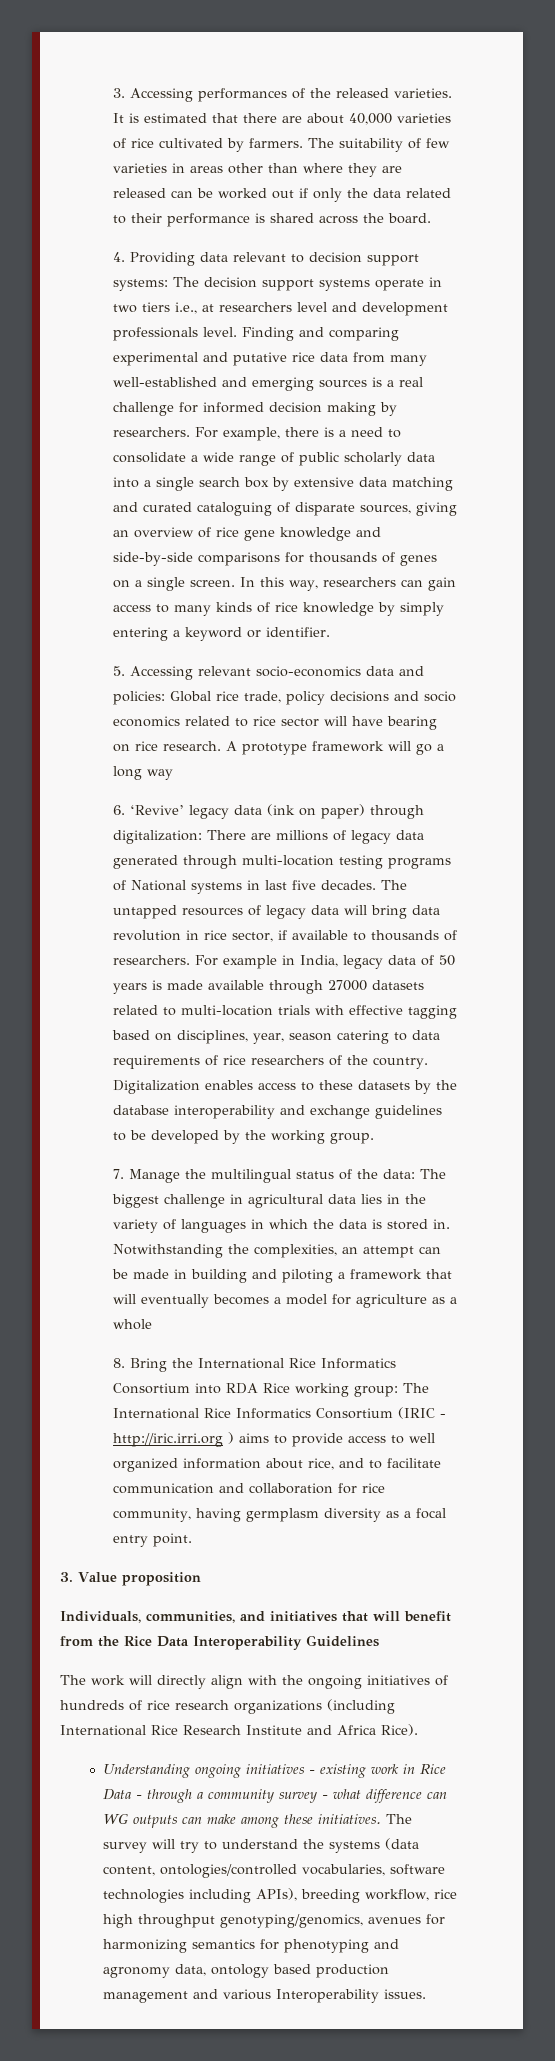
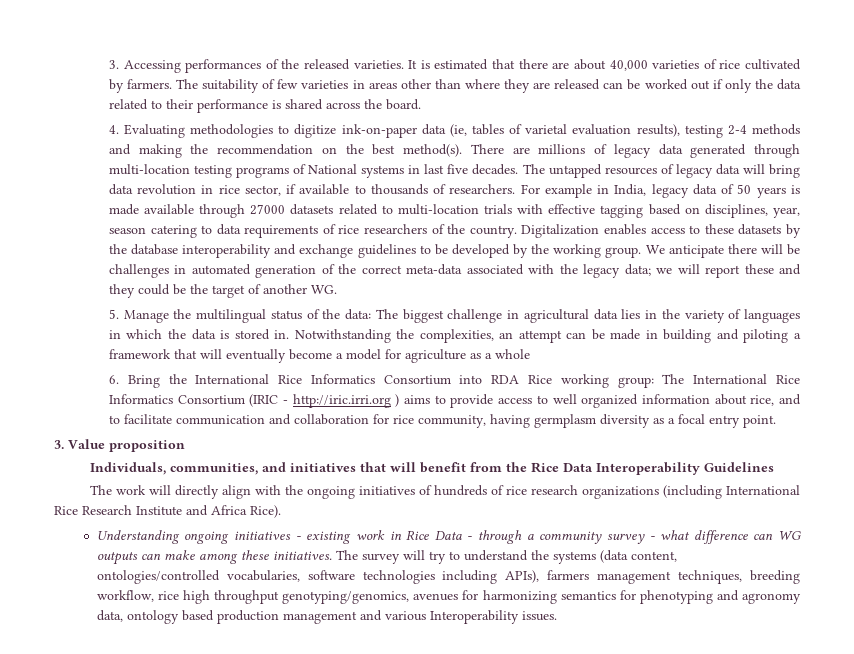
[130,252,420,266] [113,277,443,291] [113,302,449,316] [113,327,400,341] [113,352,428,366] [113,377,424,391] [113,402,398,416] [113,427,402,441] [113,452,436,466] [113,477,454,491] [113,502,458,516] [113,527,382,541] [113,552,438,566] [113,577,457,591] [113,602,445,616] [113,627,331,641] [113,666,425,680] [113,691,457,705] [113,716,438,730] [113,741,445,755] [113,766,174,780] [113,804,425,819] [113,830,203,844] Providing data relevant to decision support systems: The decision support systems operate in two tiers i.e., at researchers level and development professionals level. Finding and comparing experimental and putative rice data from many well-established and emerging sources is a real challenge for informed decision making by researchers. For example, there is a need to consolidate a wide range of public scholarly data into a single search box by extensive data matching and curated cataloguing of disparate sources, giving an overview of rice gene knowledge and side-by-side comparisons for thousands of genes on a single screen. In this way, researchers can gain access to many kinds of rice knowledge by simply entering a keyword or identifier. // 5. Accessing relevant socio-economics data and policies: Global rice trade, policy decisions and socio economics related to rice sector will have bearing on rice research. A prototype framework will go a long way // 6. ‘Revive’ legacy data (ink on paper) through digitalization: -> [124,124,800,138] [108,144,463,158] Evaluating methodologies to digitize ink-on-paper data (ie, tables of varietal evaluation results), testing 2-4 methods and making the recommendation on the best method(s).
[113,1169,125,1179] // 7. -> [645,244,800,258] [108,264,802,278] [108,284,337,298] [108,309,119,319] We anticipate there will be challenges in automated generation of the correct meta-data associated with the legacy data; we will report these and they could be the target of another WG. // 5.
[213,1294,270,1305] becomes -> [288,349,332,360] become
[113,1358,126,1368] 8. -> [108,375,119,384] 6.
(297, 1894) none -> [547,570,743,584] farmers management techniques,

